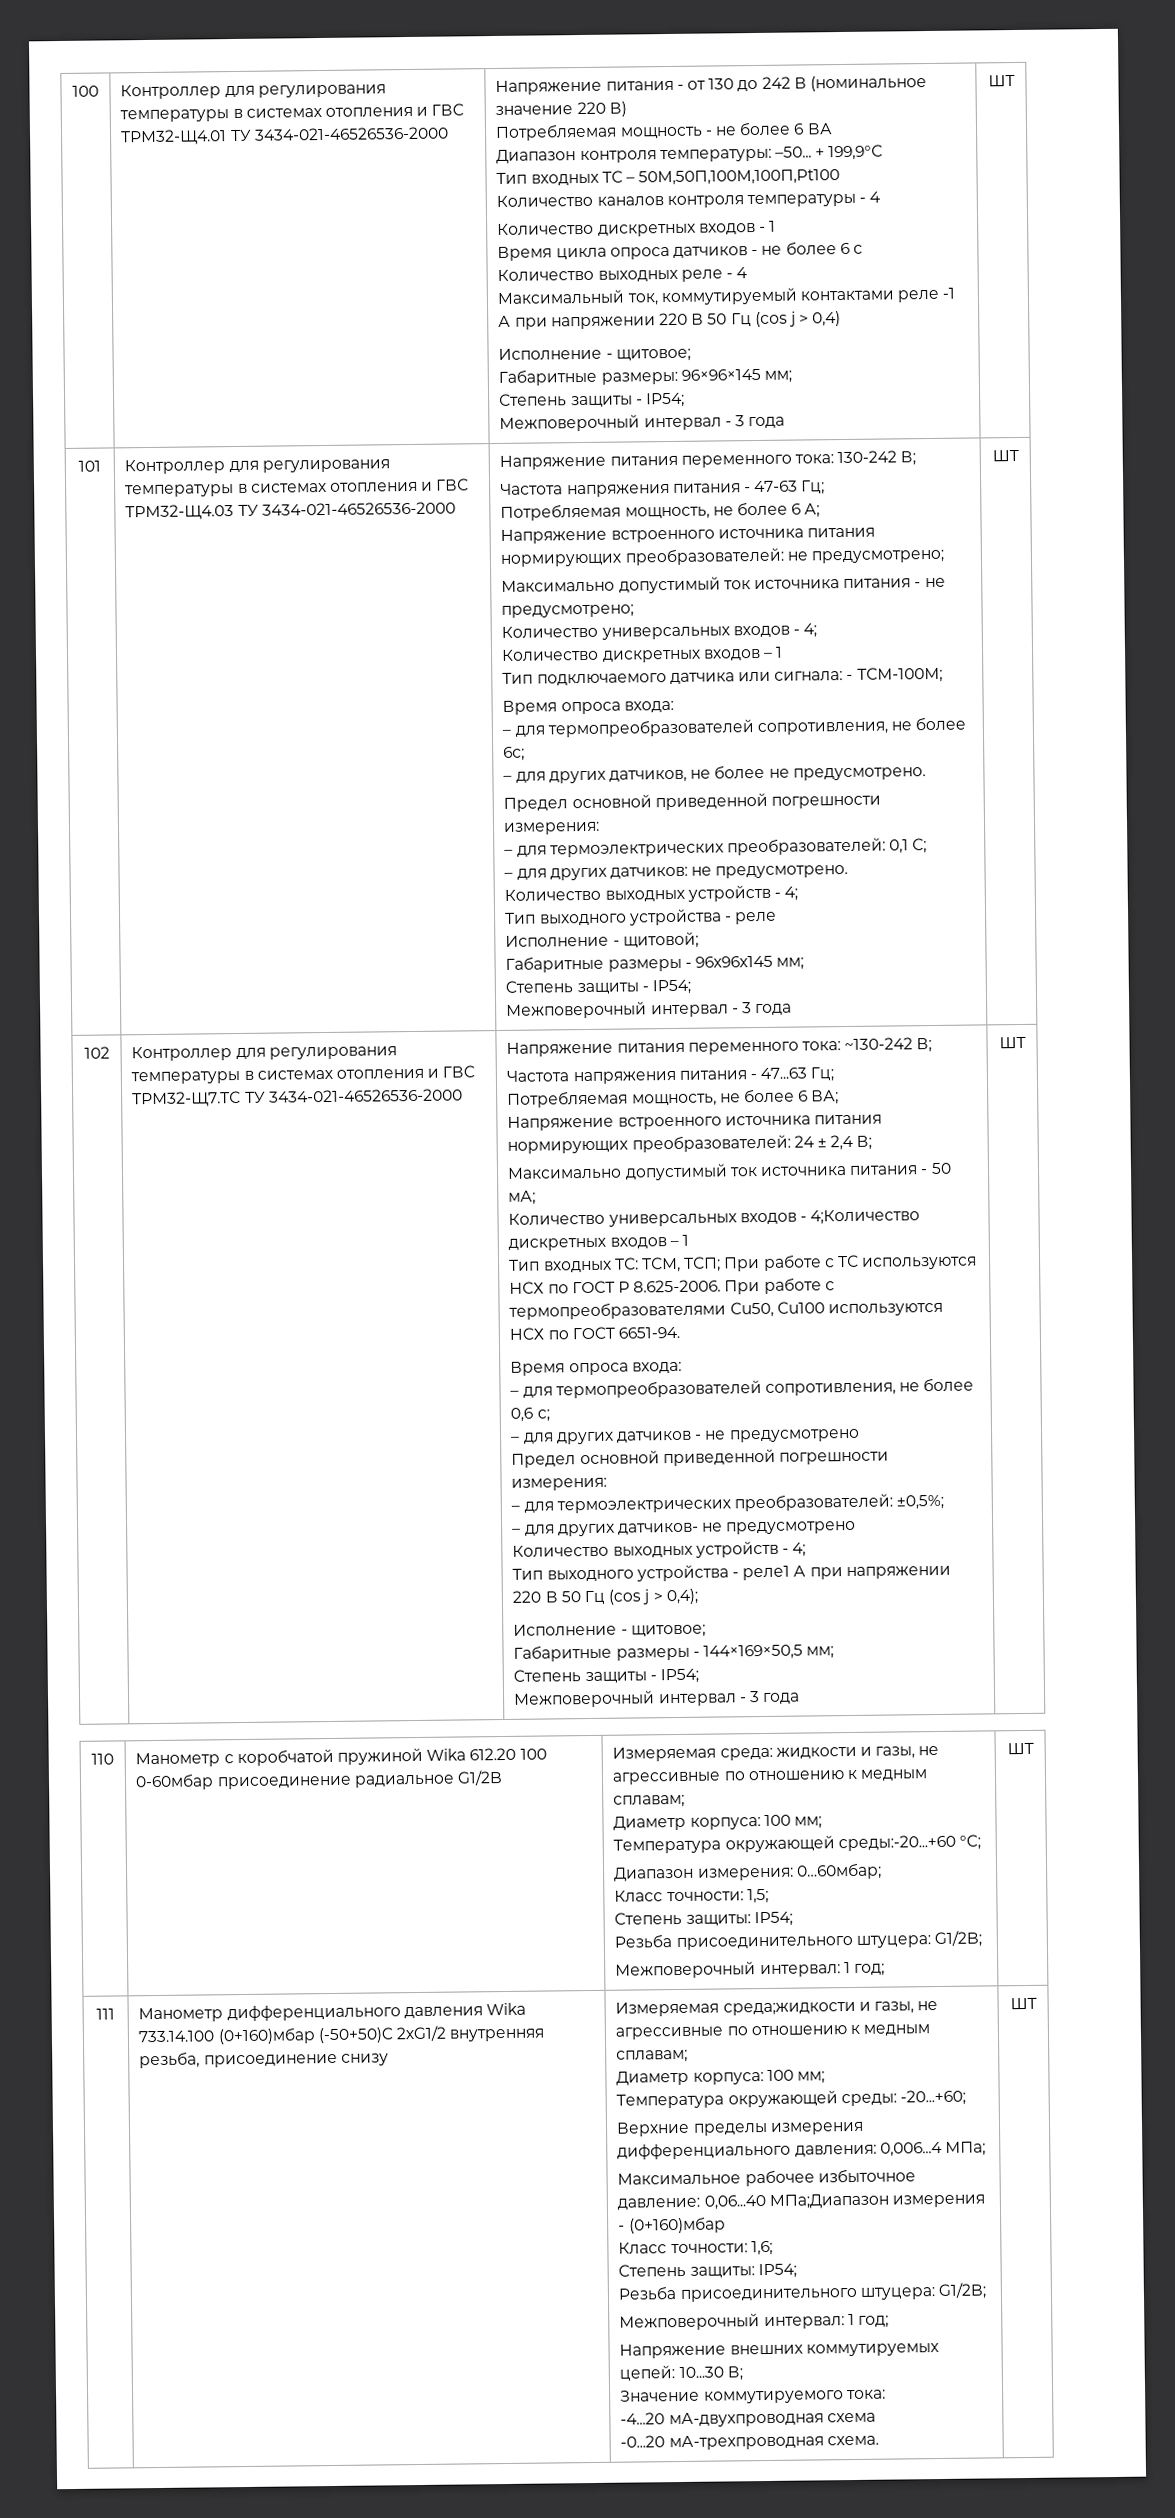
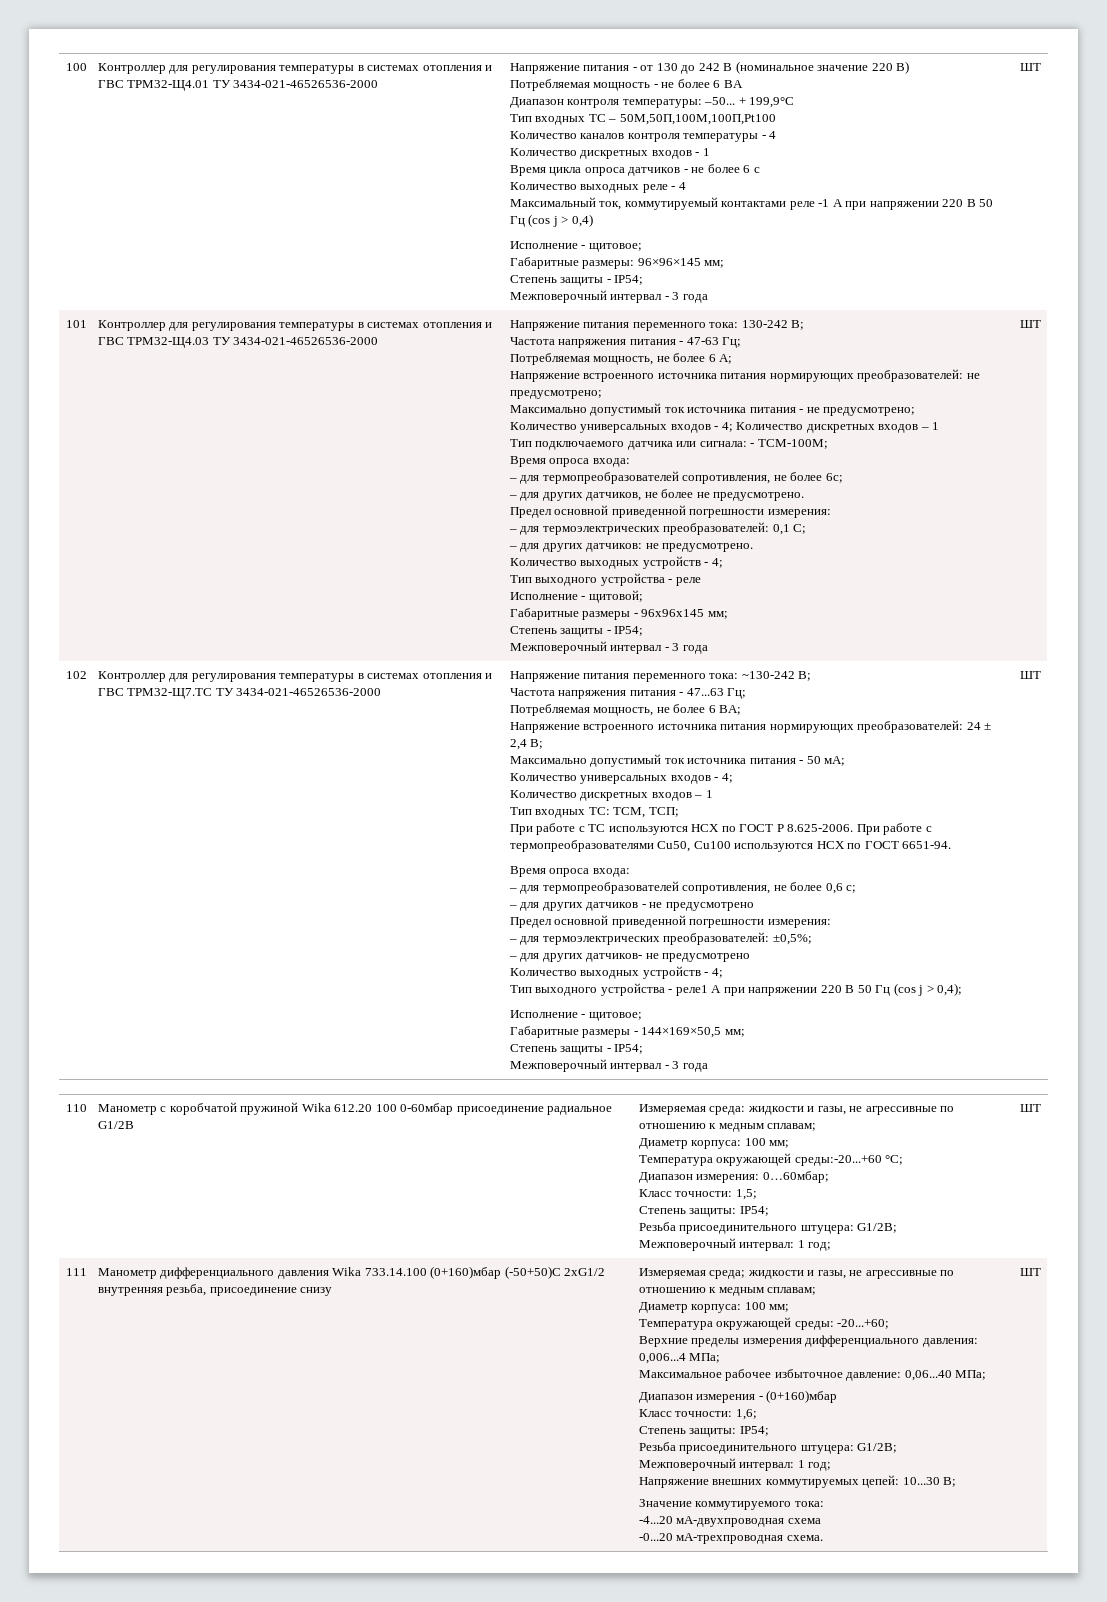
(818, 630) // -> (733, 427) none
[810,1209,921,1225] 4;Количество -> [721,773,733,783] [509,790,577,798] 4; // Количество
(722, 1264) none -> (679, 812) //
[722,2001,856,2016] среда;жидкости -> [709,1270,804,1279] среда; жидкости
[768,2193,889,2209] МПа;Диапазон -> [955,1370,987,1380] [638,1392,693,1403] МПа; // Диапазон

